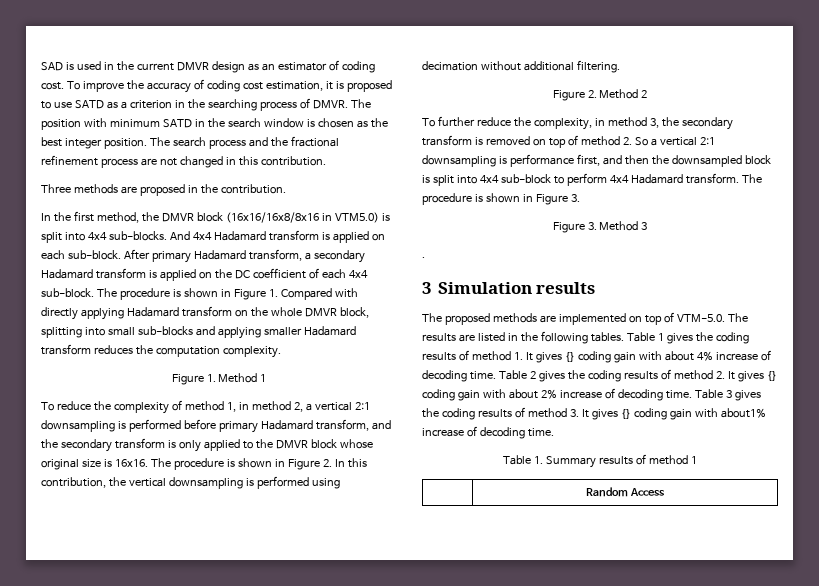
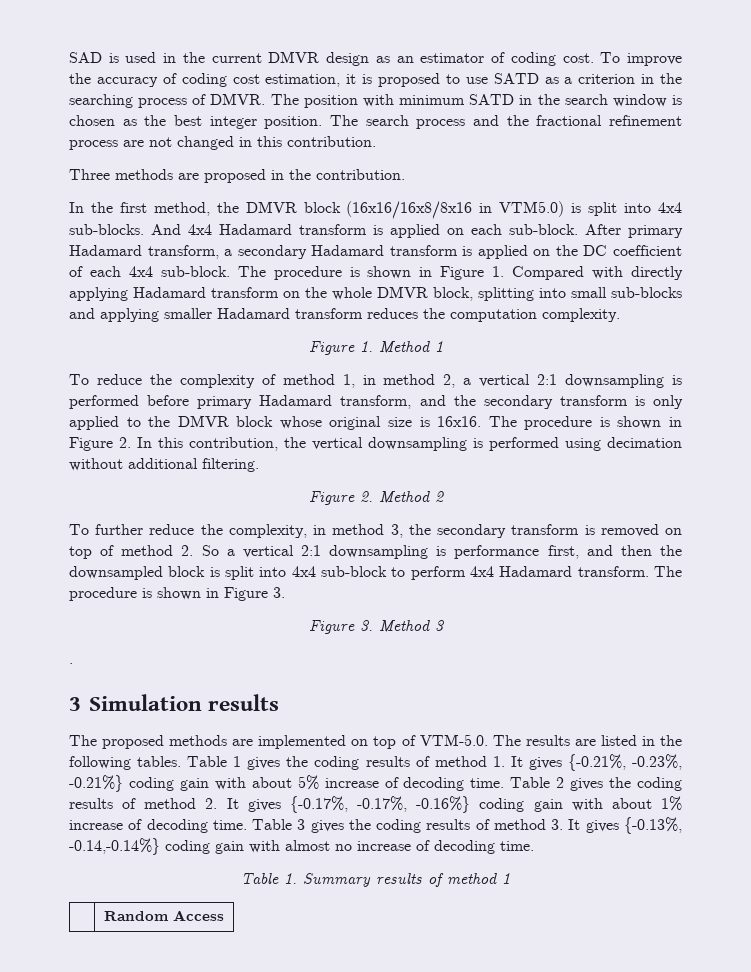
[564,351,713,363] {} coding gain with about 4% -> [567,754,682,771] [69,775,319,792] {-0.21%, -0.23%, -0.21%} coding gain with about 5%
[766,371,777,381] [422,389,557,401] {} coding gain with about 2% -> [289,796,682,813] {-0.17%, -0.17%, -0.16%} coding gain with about 1%
[620,408,766,420] {} coding gain with about1% -> [623,817,682,834] [69,838,352,855] {-0.13%, -0.14,-0.14%} coding gain with almost no

